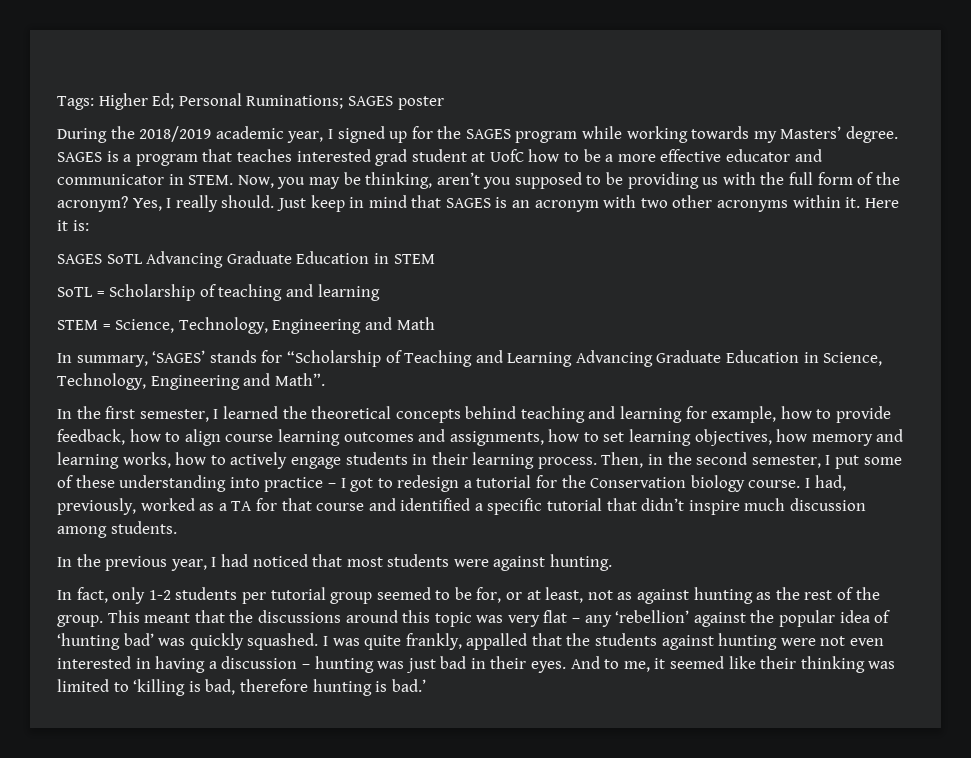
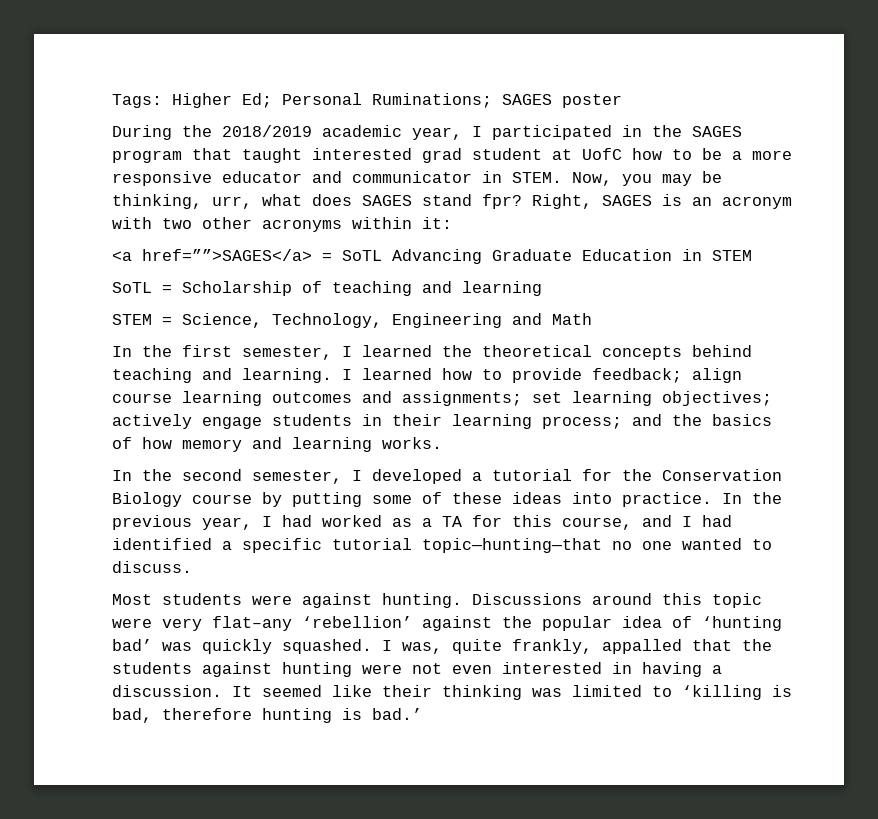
[337,126,899,143] [57,149,292,166] signed up for the SAGES program while working towards my Masters’ degree. SAGES is a program that teaches -> [492,125,742,140] [112,148,302,163] participated in the SAGES program that taught
[660,149,722,162] effective -> [112,171,212,186] responsive
[436,172,900,189] [57,195,442,212] aren’t you supposed to be providing us with the full form of the acronym? Yes, I really should. Just keep in mind that -> [212,194,592,209] urr, what does SAGES stand fpr? Right,
[845,197,899,208] [57,220,89,231] [57,254,102,264] it. Here it is: // SAGES -> [422,217,452,229] [112,249,332,261] it: // <a href=””>SAGES</a> =
[57,350,883,367] [57,373,325,390] // In summary, ‘SAGES’ stands for “Scholarship of Teaching and Learning Advancing Graduate Education in Science, Technology, Engineering and Math”. -> (592, 319) none
[620,406,892,423] [57,429,181,445] learning for example, how to provide feedback, how to -> [242,368,682,383] learning. I learned how to provide feedback;
[449,429,904,446] [57,452,226,469] assignments, how to set learning objectives, how memory and learning works, how to -> [402,391,772,406] assignments; set learning objectives;
[537,452,902,469] [57,475,460,492] process. Then, in the second semester, I put some of these understanding into practice – I got to redesign -> [542,414,772,429] [112,437,442,452] [112,469,462,484] process; and the basics of how memory and learning works. // In the second semester, I developed
[690,475,846,492] [57,498,867,515] [57,521,177,538] biology course. I had, previously, worked as a TA for that course and identified a specific tutorial that didn’t inspire much discussion among students. // -> [112,492,712,507] Biology course by putting some of these ideas into practice.
[252,554,613,571] [57,587,880,604] [57,610,612,627] noticed that most students were against hunting. // In fact, only 1-2 students per tutorial group seemed to be for, or at least, not as against hunting as the rest of the group. This meant that the discussions around this topic was very flat – any -> [322,515,732,530] [112,538,772,553] [112,561,192,573] [112,593,762,608] [112,616,292,631] worked as a TA for this course, and I had identified a specific tutorial topic—hunting—that no one wanted to discuss. // Most students were against hunting. Discussions around this topic were very flat–any
[332,638,360,646] was -> [402,642,442,654] was,
[221,656,666,673] discussion – hunting was just bad in their eyes. And to me, it -> [112,685,252,697] discussion. It

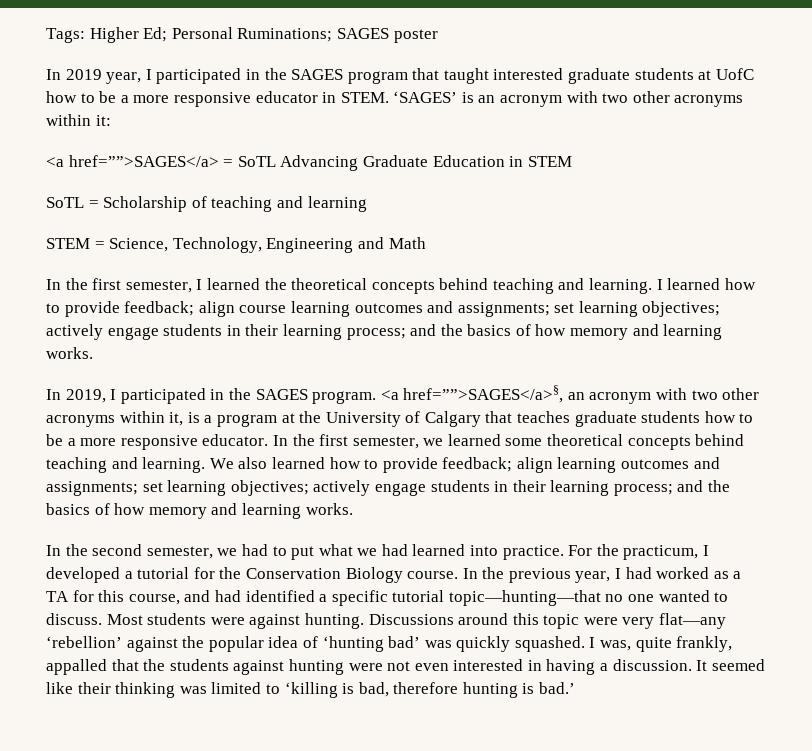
[112,125,402,140] During the 2018/2019 academic -> [46,69,102,80] In 2019
[422,148,542,163] grad student -> [568,68,694,84] graduate students
[312,171,722,186] [112,194,652,209] and communicator in STEM. Now, you may be thinking, urr, what does SAGES stand fpr? Right, SAGES -> [322,91,458,103] in STEM. ‘SAGES’
[142,469,342,484] the second semester, -> [65,385,760,404] [46,411,754,427] [46,434,745,450] [46,457,720,473] [46,480,731,496] [46,503,353,519] [46,544,699,560] 2019, I participated in the SAGES program. <a href=””>SAGES</a>§, an acronym with two other acronyms within it, is a program at the University of Calgary that teaches graduate students how to be a more responsive educator. In the first semester, we learned some theoretical concepts behind teaching and learning. We also learned how to provide feedback; align learning outcomes and assignments; set learning objectives; actively engage students in their learning process; and the basics of how memory and learning works. // In the second semester, we had to put what we had learned into practice. For the practicum,
[192,492,712,507] course by putting some of these ideas into practice. -> [407,571,459,579] course.
[682,516,692,527] I -> (211, 596) none
(192, 567) // -> (102, 619) none
[212,616,292,631] flat–any -> [659,613,727,629] flat—any

